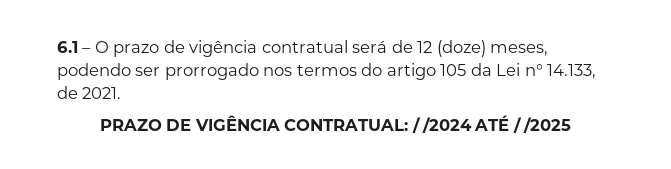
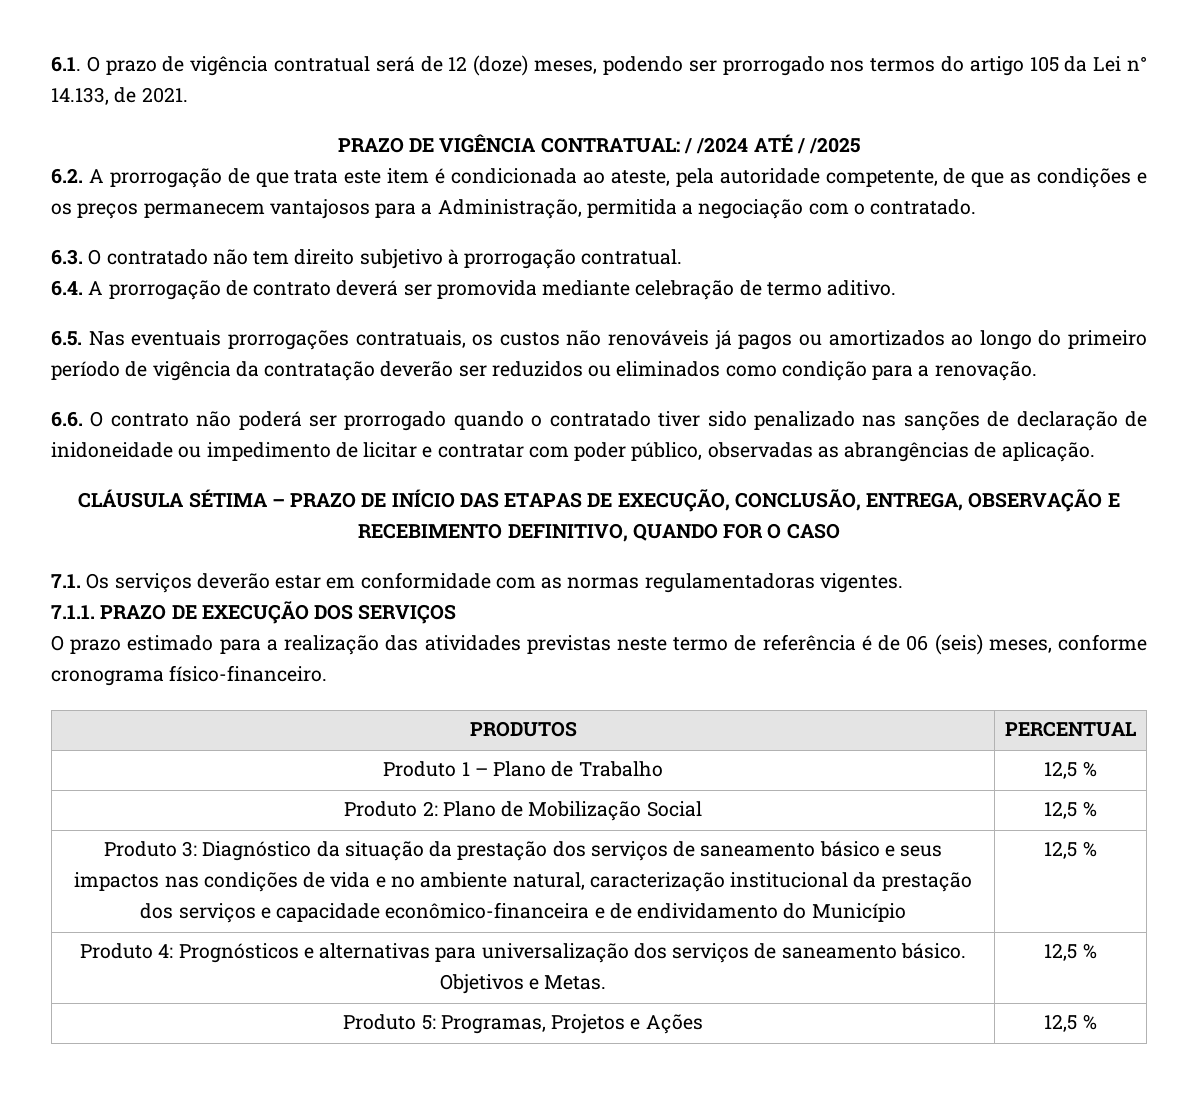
[57,41,92,53] 6.1 – -> [51,56,81,72] 6.1.
(572, 125) none -> [51,168,1147,188] [51,199,977,219] [51,249,683,269] [51,280,897,300] [51,330,1147,350] [51,361,1037,381] [51,411,1147,431] [51,442,1095,462] [78,489,1120,512] [358,523,840,542] [51,572,903,593] [51,601,457,624] [51,634,1147,655] [51,665,328,686] [469,721,577,737] [1004,721,1136,737] [383,761,663,777] [1044,761,1097,779] [344,801,702,821] [1044,801,1097,819] [103,841,943,861] [74,872,972,892] [140,902,906,923] [1044,841,1097,859] [80,943,966,963] [439,974,607,994] [1044,943,1097,961] [343,1014,703,1034] [1044,1014,1097,1032] // 6.2. A prorrogação de que trata este item é condicionada ao ateste, pela autoridade competente, de que as condições e os preços permanecem vantajosos para a Administração, permitida a negociação com o contratado. // 6.3. O contratado não tem direito subjetivo à prorrogação contratual. // 6.4. A prorrogação de contrato deverá ser promovida mediante celebração de termo aditivo. // 6.5. Nas eventuais prorrogações contratuais, os custos não renováveis já pagos ou amortizados ao longo do primeiro período de vigência da contratação deverão ser reduzidos ou eliminados como condição para a renovação. // 6.6. O contrato não poderá ser prorrogado quando o contratado tiver sido penalizado nas sanções de declaração de inidoneidade ou impedimento de licitar e contratar com poder público, observadas as abrangências de aplicação. // CLÁUSULA SÉTIMA – PRAZO DE INÍCIO DAS ETAPAS DE EXECUÇÃO, CONCLUSÃO, ENTREGA, OBSERVAÇÃO E RECEBIMENTO DEFINITIVO, QUANDO FOR O CASO // 7.1. Os serviços deverão estar em conformidade com as normas regulamentadoras vigentes. // 7.1.1. PRAZO DE EXECUÇÃO DOS SERVIÇOS // O prazo estimado para a realização das atividades previstas neste termo de referência é de 06 (seis) meses, conforme cronograma físico-financeiro. // PRODUTOS | PERCENTUAL // Produto 1 – Plano de Trabalho | 12,5 % // Produto 2: Plano de Mobilização Social | 12,5 % // Produto 3: Diagnóstico da situação da prestação dos serviços de saneamento básico e seus impactos nas condições de vida e no ambiente natural, caracterização institucional da prestação dos serviços e capacidade econômico-financeira e de endividamento do Município | 12,5 % // Produto 4: Prognósticos e alternativas para universalização dos serviços de saneamento básico. Objetivos e Metas. | 12,5 % // Produto 5: Programas, Projetos e Ações | 12,5 %

